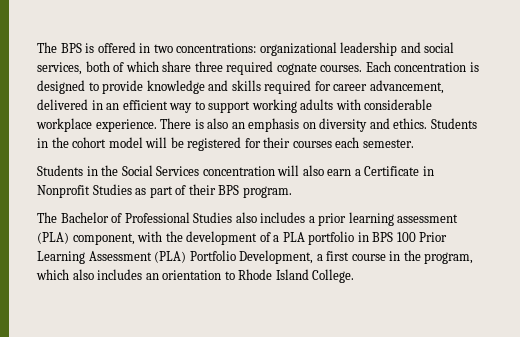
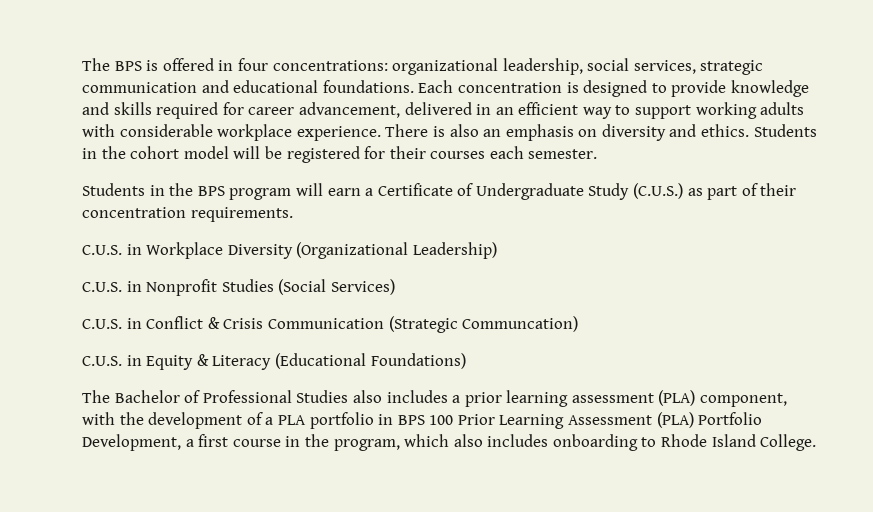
[153,44,173,53] two -> [237,58,268,71] four
[340,42,455,56] [37,61,363,75] leadership and social services, both of which share three required cognate courses. -> [502,58,764,75] [82,80,414,93] leadership, social services, strategic communication and educational foundations.
[121,165,434,176] [37,184,292,198] Social Services concentration will also earn a Certificate in Nonprofit Studies as part of their BPS program. -> [197,183,797,200] [82,207,293,222] [82,242,497,259] [82,279,395,296] [82,316,579,333] [82,353,466,370] BPS program will earn a Certificate of Undergraduate Study (C.U.S.) as part of their concentration requirements. // C.U.S. in Workplace Diversity (Organizational Leadership) // C.U.S. in Nonprofit Studies (Social Services) // C.U.S. in Conflict & Crisis Communication (Strategic Communcation) // C.U.S. in Equity & Literacy (Educational Foundations)
[145,270,222,280] an orientation -> [552,434,638,451] onboarding

